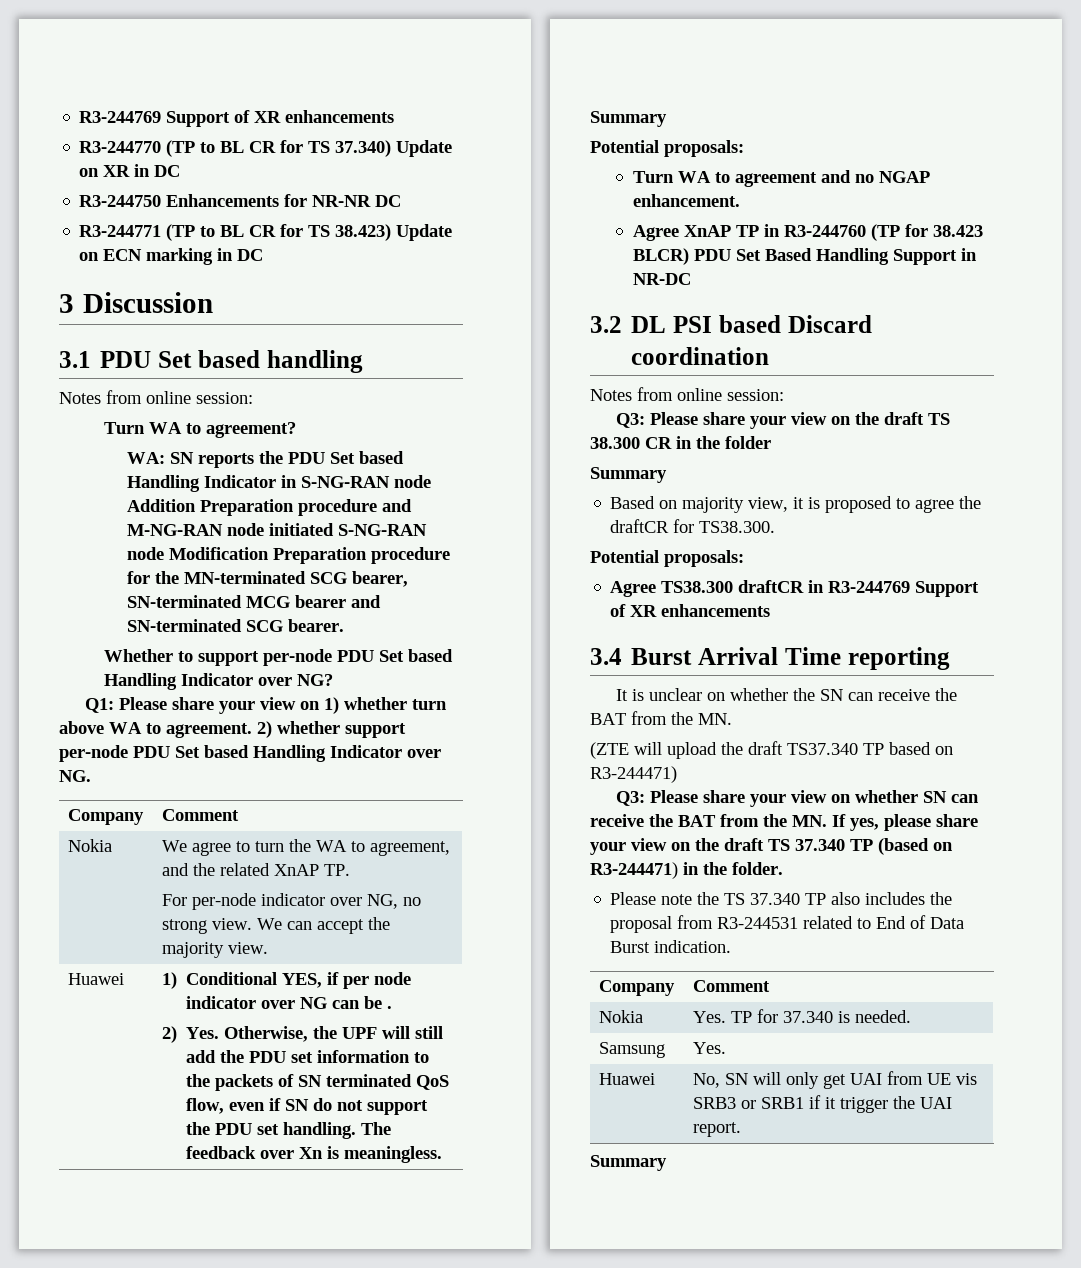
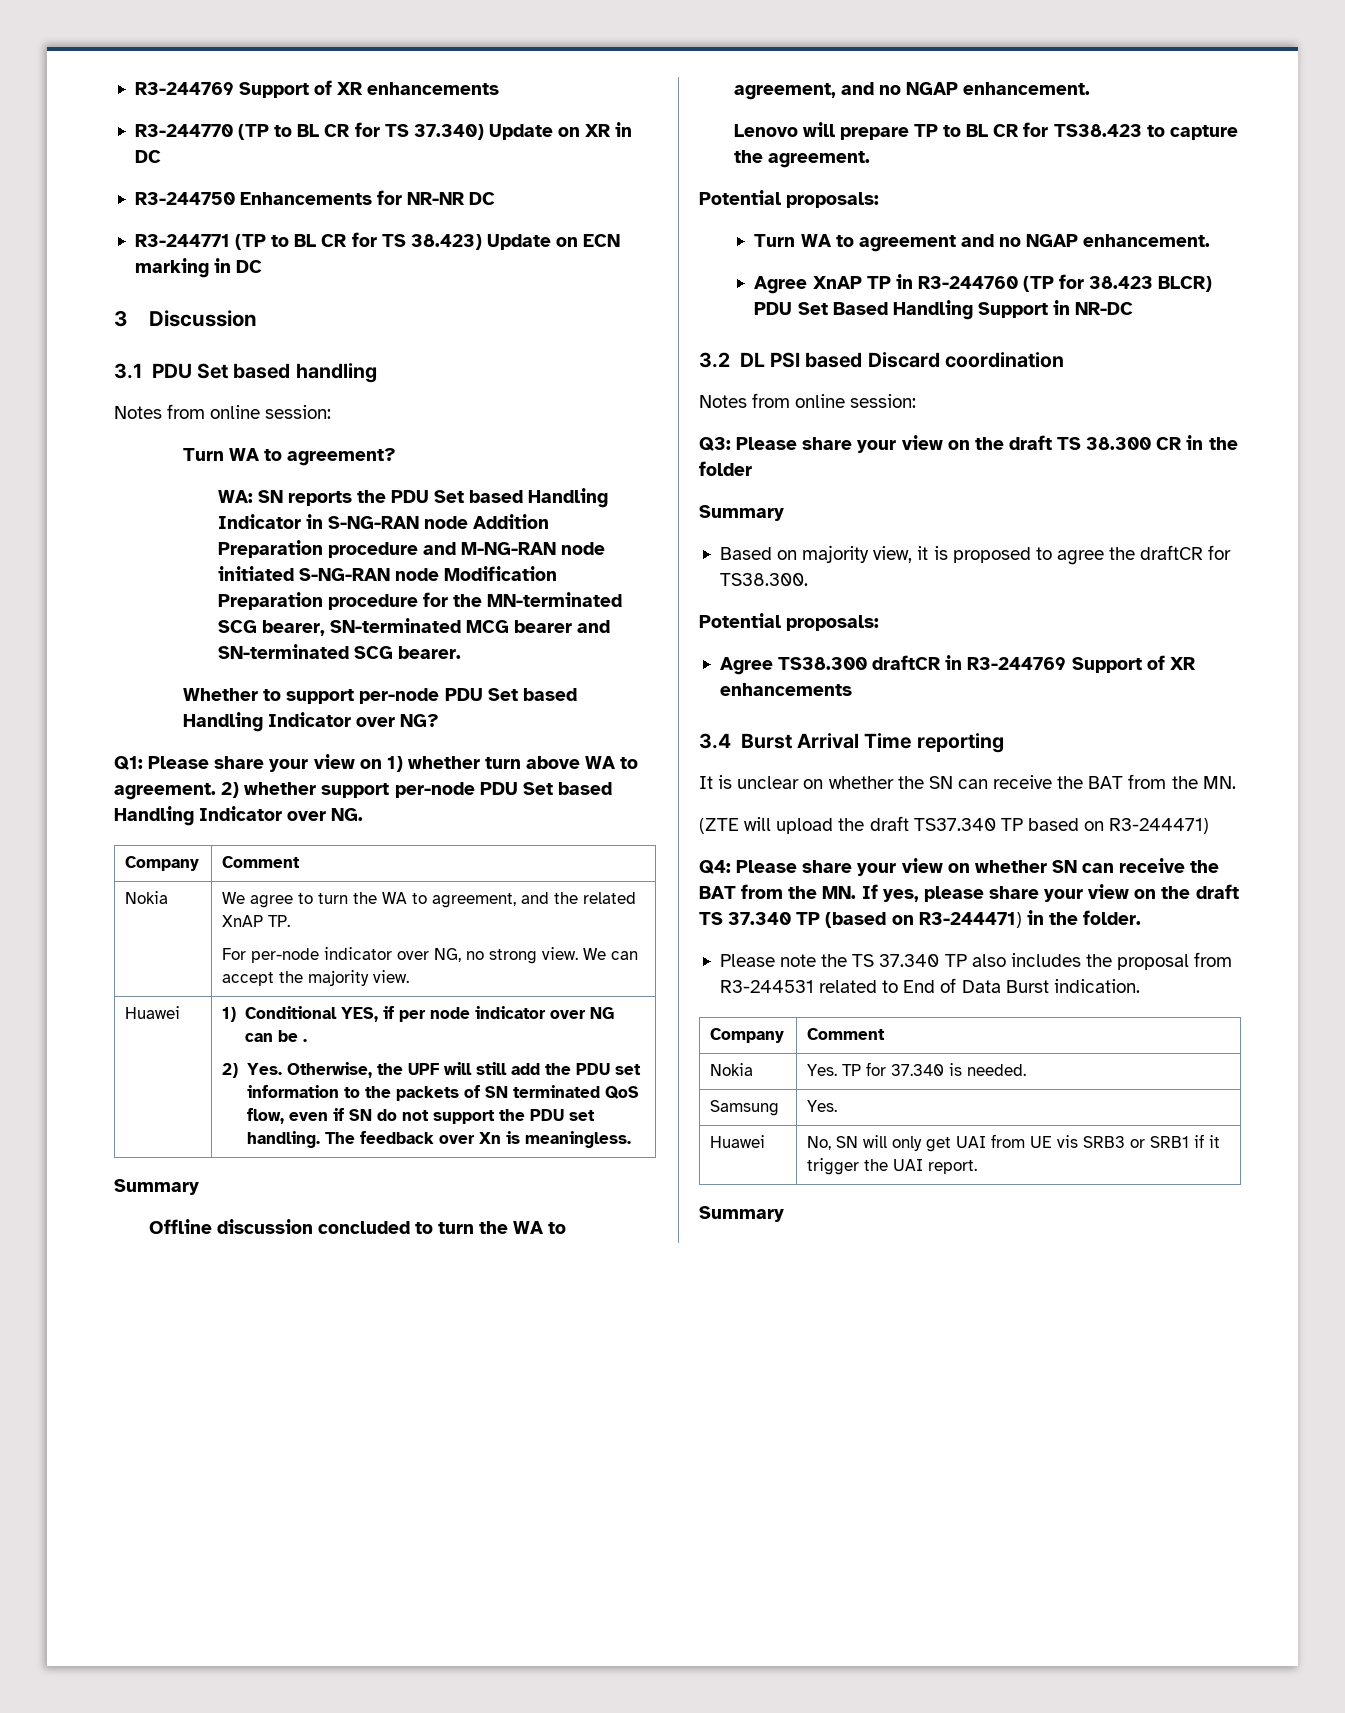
(667, 119) none -> [148,1219,567,1234] [733,82,1091,100] [733,122,1238,140] [733,150,870,168] // Offline discussion concluded to turn the WA to agreement, and no NGAP enhancement. // Lenovo will prepare TP to BL CR for TS38.423 to capture the agreement.
[615,791,645,806] Q3: -> [699,860,731,874] Q4:

